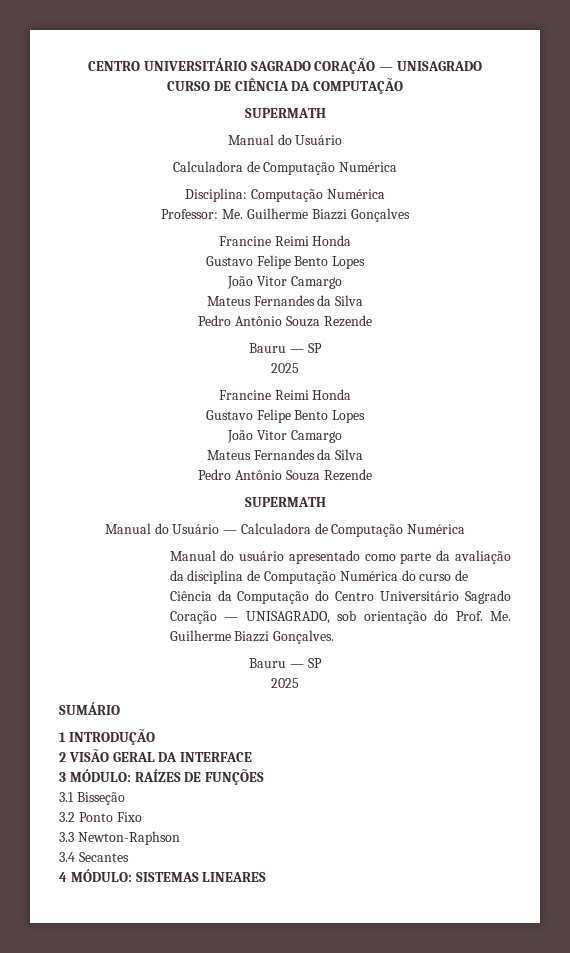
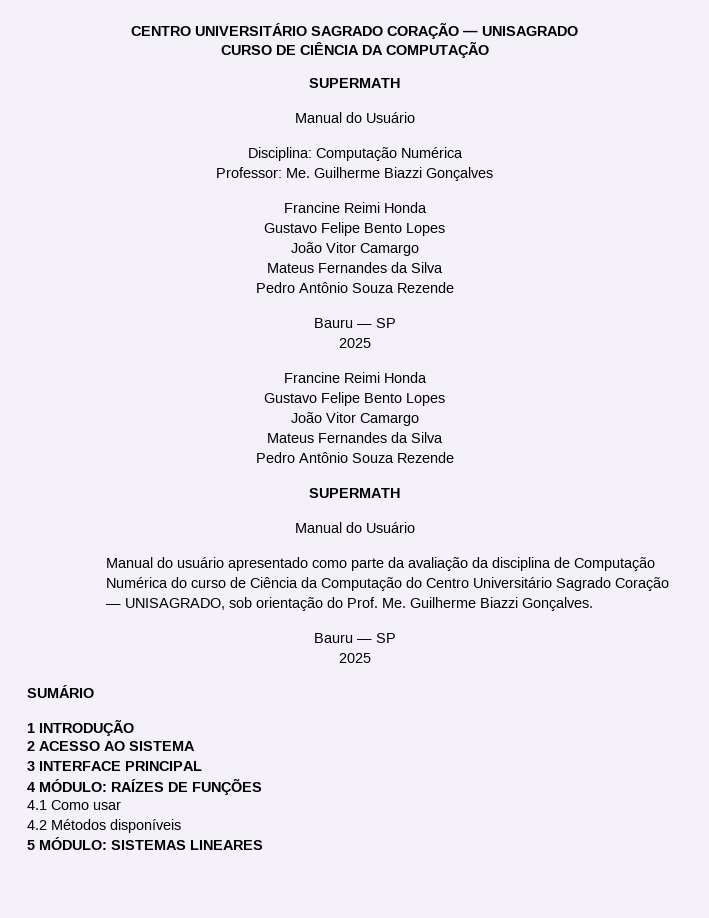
[172,161,398,175] // Calculadora de Computação Numérica -> (415, 117) none
[223,523,466,537] — Calculadora de Computação Numérica -> (415, 527) none
[68,749,253,762] [59,769,265,785] [59,792,125,805] [59,812,142,822] [59,831,180,845] [59,852,129,862] [59,872,67,882] VISÃO GERAL DA INTERFACE // 3 MÓDULO: RAÍZES DE FUNÇÕES // 3.1 Bisseção // 3.2 Ponto Fixo // 3.3 Newton-Raphson // 3.4 Secantes // 4 -> [39,741,195,751] [27,761,202,771] [27,778,262,795] [27,800,121,810] [27,819,181,833] [27,840,35,850] ACESSO AO SISTEMA // 3 INTERFACE PRINCIPAL // 4 MÓDULO: RAÍZES DE FUNÇÕES // 4.1 Como usar // 4.2 Métodos disponíveis // 5

